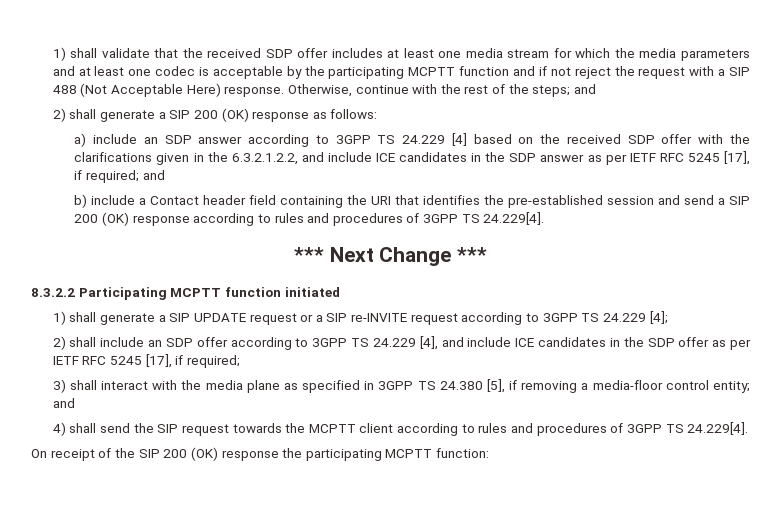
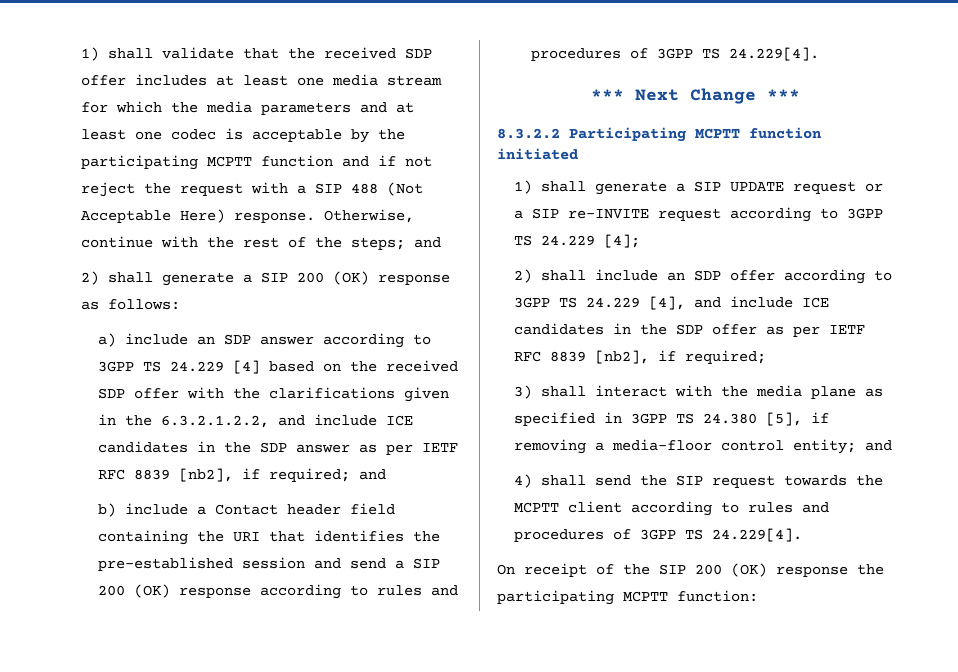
[687,151,750,165] 5245 [17], -> [134,468,234,482] 8839 [nb2],
[109,354,172,368] 5245 [17], -> [550,350,650,364] 8839 [nb2],

